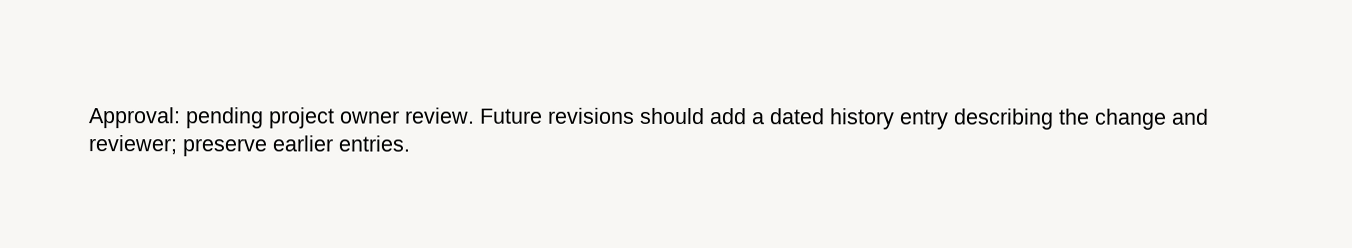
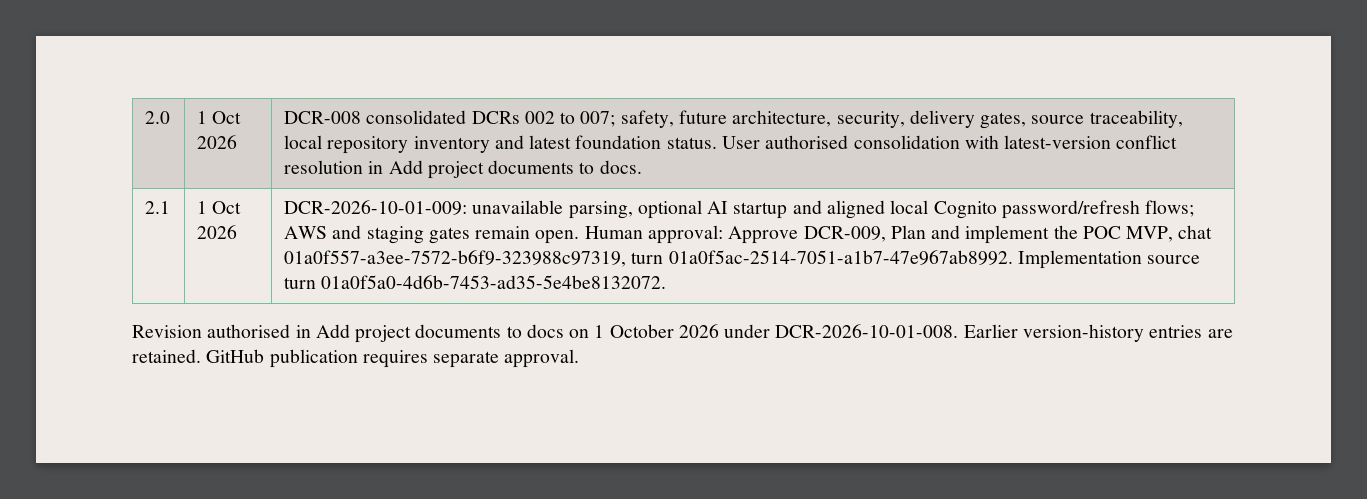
[88,107,1209,130] [88,135,410,157] Approval: pending project owner review. Future revisions should add a dated history entry describing the change and reviewer; preserve earlier entries. -> [145,111,171,124] [197,111,242,124] [197,135,238,149] [284,110,1183,129] [284,135,1178,154] [284,160,642,179] [145,201,171,214] [197,201,242,214] [197,225,238,239] [284,200,1195,219] [284,225,1213,244] [284,250,1201,269] [284,275,667,289] [132,324,1233,343] [132,349,580,368] 2.0 | 1 Oct 2026 | DCR-008 consolidated DCRs 002 to 007; safety, future architecture, security, delivery gates, source traceability, local repository inventory and latest foundation status. User authorised consolidation with latest-version conflict resolution in Add project documents to docs. // 2.1 | 1 Oct 2026 | DCR-2026-10-01-009: unavailable parsing, optional AI startup and aligned local Cognito password/refresh flows; AWS and staging gates remain open. Human approval: Approve DCR-009, Plan and implement the POC MVP, chat 01a0f557-a3ee-7572-b6f9-323988c97319, turn 01a0f5ac-2514-7051-a1b7-47e967ab8992. Implementation source turn 01a0f5a0-4d6b-7453-ad35-5e4be8132072. // Revision authorised in Add project documents to docs on 1 October 2026 under DCR-2026-10-01-008. Earlier version-history entries are retained. GitHub publication requires separate approval.

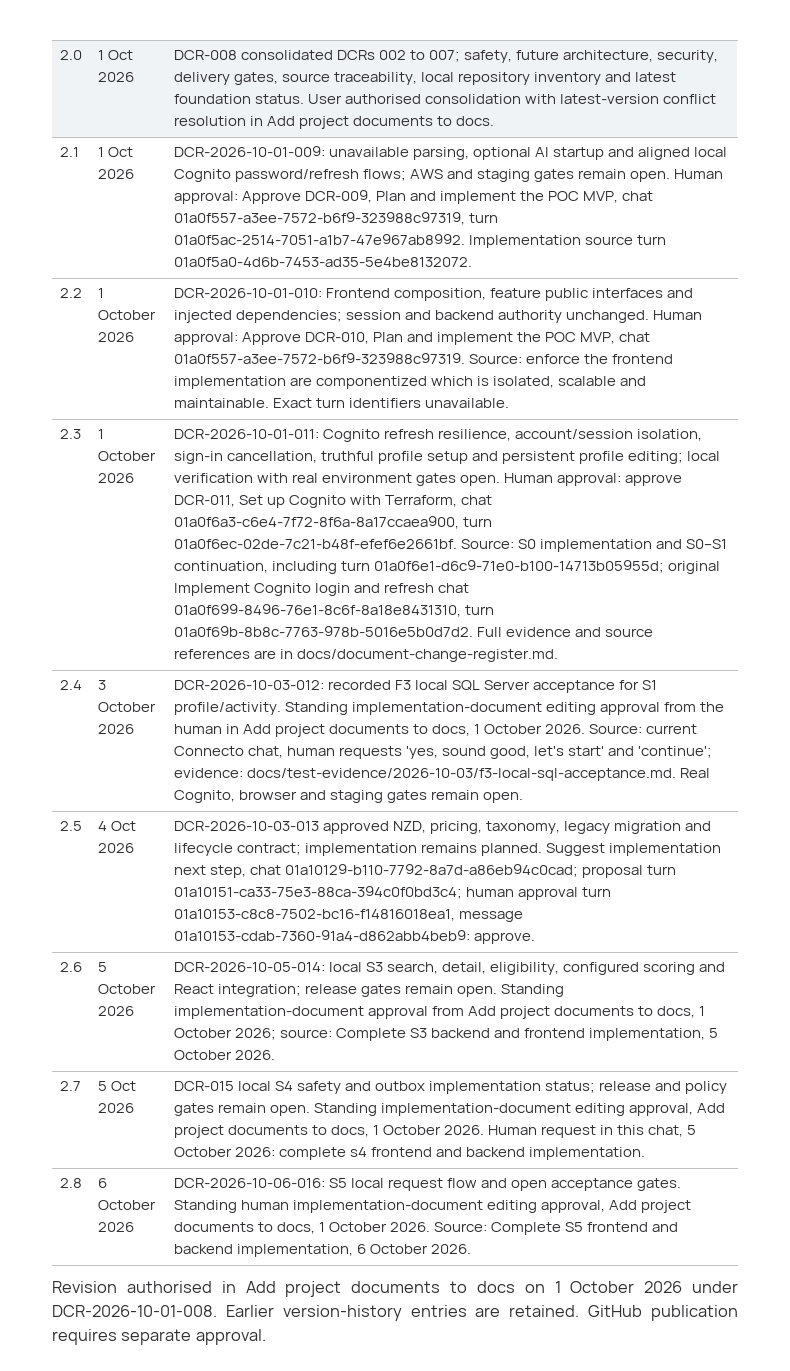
(667, 282) none -> [59,288,82,298] [97,288,104,298] [97,310,156,320] [97,332,134,342] [173,288,694,301] [173,310,703,323] [173,332,651,345] [173,353,673,364] [173,376,647,389] [173,398,509,408] [59,429,81,439] [97,429,104,439] [97,451,156,461] [97,473,134,483] [173,429,702,442] [173,451,721,464] [173,473,683,486] [173,495,493,508] [173,516,492,529] [173,539,727,552] [173,560,720,574] [173,583,469,596] [173,604,494,617] [173,626,653,637] [173,649,558,662] [59,680,82,690] [97,680,106,690] [97,702,156,712] [97,724,134,734] [173,680,658,693] [173,702,725,715] [173,724,698,737] [173,746,713,759] [173,768,710,781] [173,790,524,803] [59,821,82,831] [97,821,136,831] [97,843,134,853] [173,821,712,834] [173,843,722,856] [173,864,676,878] [173,886,611,900] [173,909,523,922] [173,930,535,944] [59,962,82,972] [97,962,107,972] [97,984,156,994] [97,1006,134,1016] [173,962,726,975] [173,984,565,997] [173,1006,706,1019] [173,1028,719,1041] [173,1050,275,1060] [59,1081,81,1091] [97,1081,136,1091] [97,1103,134,1113] [173,1081,728,1094] [173,1103,726,1116] [173,1125,697,1138] [173,1147,646,1160] [59,1178,82,1188] [97,1178,107,1188] [97,1200,156,1210] [97,1222,134,1232] [173,1178,682,1191] [173,1200,692,1213] [173,1222,679,1235] [173,1244,471,1257] // 2.2 | 1 October 2026 | DCR-2026-10-01-010: Frontend composition, feature public interfaces and injected dependencies; session and backend authority unchanged. Human approval: Approve DCR-010, Plan and implement the POC MVP, chat 01a0f557-a3ee-7572-b6f9-323988c97319. Source: enforce the frontend implementation are componentized which is isolated, scalable and maintainable. Exact turn identifiers unavailable. // 2.3 | 1 October 2026 | DCR-2026-10-01-011: Cognito refresh resilience, account/session isolation, sign-in cancellation, truthful profile setup and persistent profile editing; local verification with real environment gates open. Human approval: approve DCR-011, Set up Cognito with Terraform, chat 01a0f6a3-c6e4-7f72-8f6a-8a17ccaea900, turn 01a0f6ec-02de-7c21-b48f-efef6e2661bf. Source: S0 implementation and S0–S1 continuation, including turn 01a0f6e1-d6c9-71e0-b100-14713b05955d; original Implement Cognito login and refresh chat 01a0f699-8496-76e1-8c6f-8a18e8431310, turn 01a0f69b-8b8c-7763-978b-5016e5b0d7d2. Full evidence and source references are in docs/document-change-register.md. // 2.4 | 3 October 2026 | DCR-2026-10-03-012: recorded F3 local SQL Server acceptance for S1 profile/activity. Standing implementation-document editing approval from the human in Add project documents to docs, 1 October 2026. Source: current Connecto chat, human requests 'yes, sound good, let's start' and 'continue'; evidence: docs/test-evidence/2026-10-03/f3-local-sql-acceptance.md. Real Cognito, browser and staging gates remain open. // 2.5 | 4 Oct 2026 | DCR-2026-10-03-013 approved NZD, pricing, taxonomy, legacy migration and lifecycle contract; implementation remains planned. Suggest implementation next step, chat 01a10129-b110-7792-8a7d-a86eb94c0cad; proposal turn 01a10151-ca33-75e3-88ca-394c0f0bd3c4; human approval turn 01a10153-c8c8-7502-bc16-f14816018ea1, message 01a10153-cdab-7360-91a4-d862abb4beb9: approve. // 2.6 | 5 October 2026 | DCR-2026-10-05-014: local S3 search, detail, eligibility, configured scoring and React integration; release gates remain open. Standing implementation-document approval from Add project documents to docs, 1 October 2026; source: Complete S3 backend and frontend implementation, 5 October 2026. // 2.7 | 5 Oct 2026 | DCR-015 local S4 safety and outbox implementation status; release and policy gates remain open. Standing implementation-document editing approval, Add project documents to docs, 1 October 2026. Human request in this chat, 5 October 2026: complete s4 frontend and backend implementation. // 2.8 | 6 October 2026 | DCR-2026-10-06-016: S5 local request flow and open acceptance gates. Standing human implementation-document editing approval, Add project documents to docs, 1 October 2026. Source: Complete S5 frontend and backend implementation, 6 October 2026.

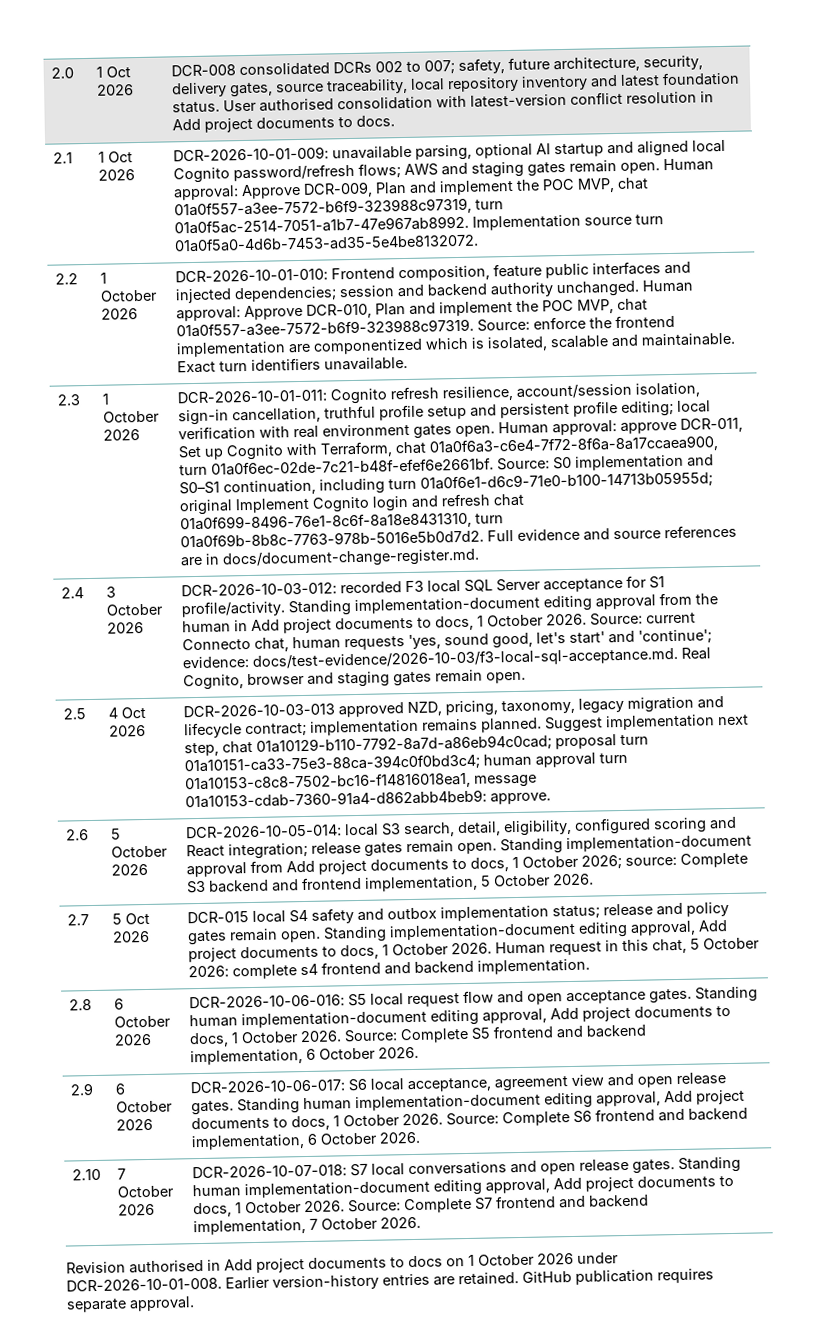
(471, 1249) none -> [70,1083,95,1096] [115,1083,127,1095] [116,1100,174,1113] [116,1118,154,1131] [190,1072,727,1094] [191,1089,746,1116] [191,1107,749,1131] [191,1131,421,1151] [72,1168,102,1181] [117,1168,127,1180] [117,1185,175,1198] [118,1203,156,1216] [192,1156,742,1179] [192,1175,735,1199] [193,1194,650,1218] [193,1216,422,1236] // 2.9 | 6 October 2026 | DCR-2026-10-06-017: S6 local acceptance, agreement view and open release gates. Standing human implementation-document editing approval, Add project documents to docs, 1 October 2026. Source: Complete S6 frontend and backend implementation, 6 October 2026. // 2.10 | 7 October 2026 | DCR-2026-10-07-018: S7 local conversations and open release gates. Standing human implementation-document editing approval, Add project documents to docs, 1 October 2026. Source: Complete S7 frontend and backend implementation, 7 October 2026.

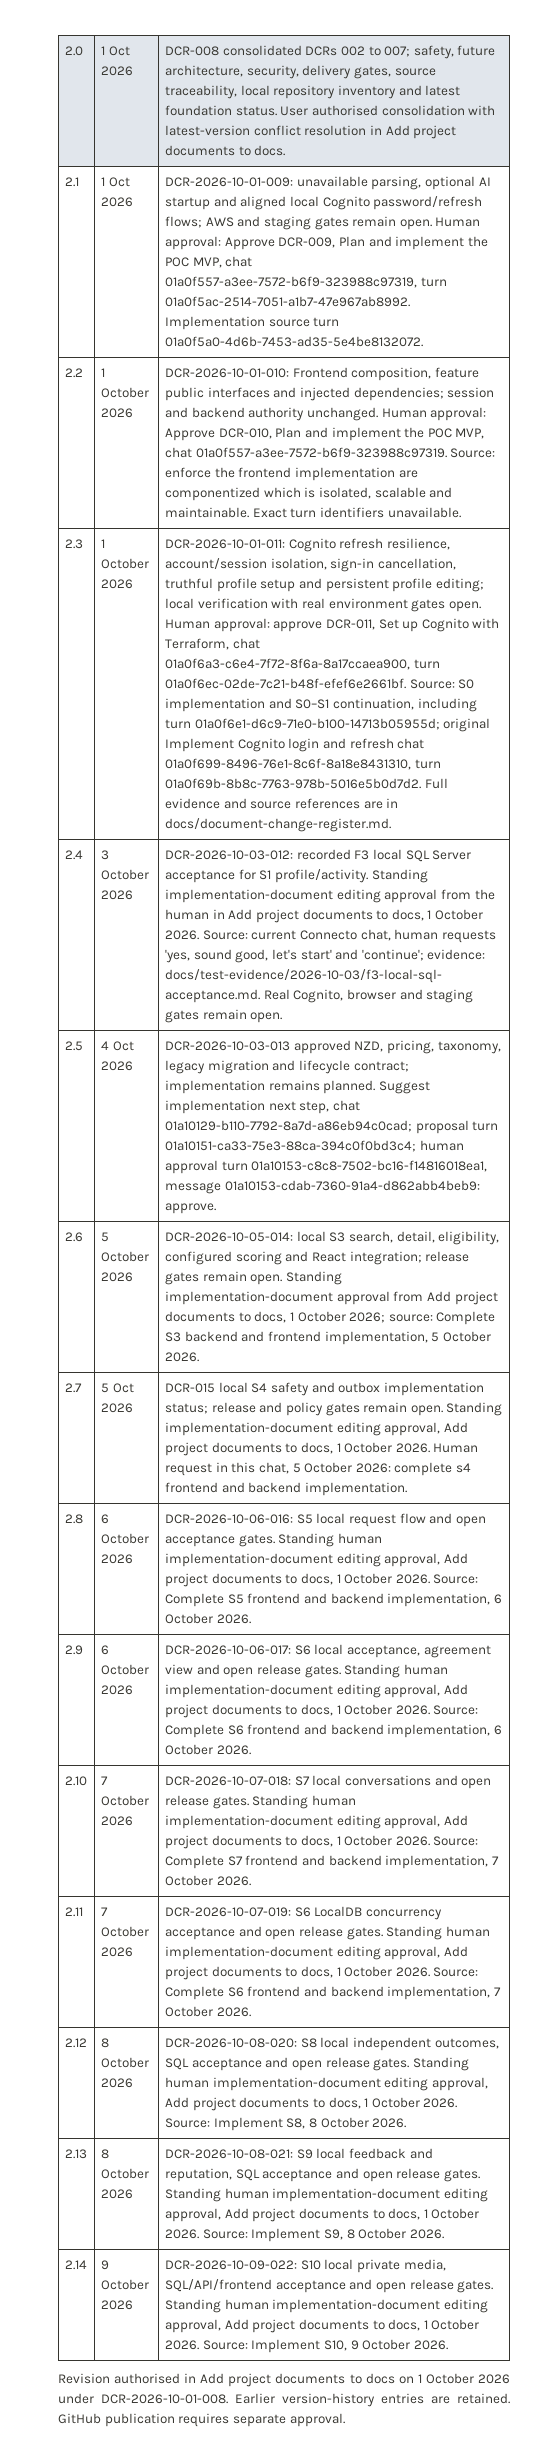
(422, 1222) none -> [64,1907,83,1917] [100,1907,108,1916] [100,1926,149,1937] [100,1947,133,1957] [164,1906,442,1920] [164,1926,490,1940] [164,1946,468,1960] [164,1966,479,1980] [164,1986,501,2000] [164,2006,251,2017] [64,2038,87,2048] [100,2038,109,2048] [100,2057,149,2068] [100,2078,133,2088] [164,2037,499,2051] [164,2057,469,2071] [164,2077,488,2091] [164,2097,458,2111] [164,2117,407,2131] [64,2149,87,2159] [100,2149,109,2159] [100,2168,149,2179] [100,2189,133,2199] [164,2148,433,2159] [164,2168,480,2182] [164,2188,488,2202] [164,2208,480,2222] [164,2228,444,2242] [64,2260,87,2270] [100,2260,109,2270] [100,2279,149,2290] [100,2300,133,2310] [164,2259,446,2273] [164,2279,494,2293] [164,2299,488,2313] [164,2319,480,2333] [164,2339,448,2353] // 2.11 | 7 October 2026 | DCR-2026-10-07-019: S6 LocalDB concurrency acceptance and open release gates. Standing human implementation-document editing approval, Add project documents to docs, 1 October 2026. Source: Complete S6 frontend and backend implementation, 7 October 2026. // 2.12 | 8 October 2026 | DCR-2026-10-08-020: S8 local independent outcomes, SQL acceptance and open release gates. Standing human implementation-document editing approval, Add project documents to docs, 1 October 2026. Source: Implement S8, 8 October 2026. // 2.13 | 8 October 2026 | DCR-2026-10-08-021: S9 local feedback and reputation, SQL acceptance and open release gates. Standing human implementation-document editing approval, Add project documents to docs, 1 October 2026. Source: Implement S9, 8 October 2026. // 2.14 | 9 October 2026 | DCR-2026-10-09-022: S10 local private media, SQL/API/frontend acceptance and open release gates. Standing human implementation-document editing approval, Add project documents to docs, 1 October 2026. Source: Implement S10, 9 October 2026.

